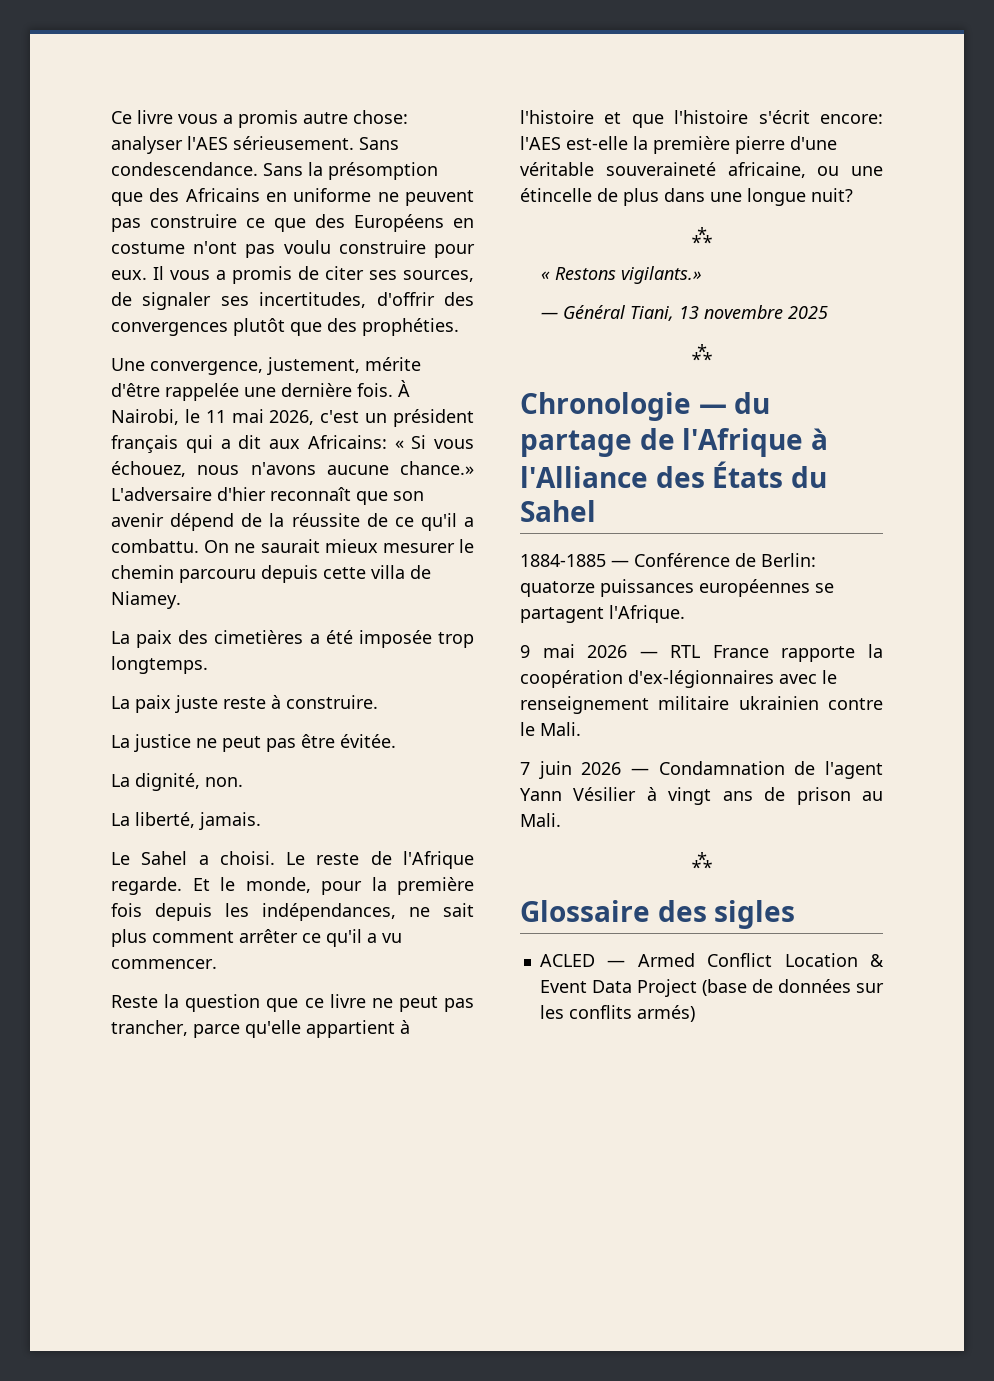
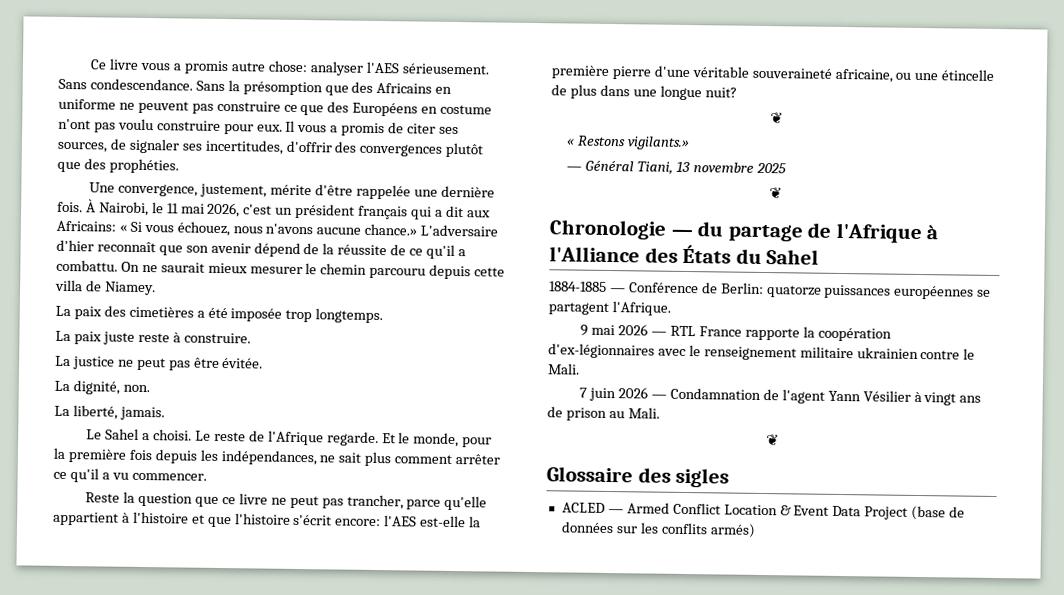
[691,227,712,244] ⁂ -> [769,112,784,124] ❦
[691,344,712,361] ⁂ -> [768,187,783,199] ❦
[691,852,712,869] ⁂ -> [765,434,780,446] ❦

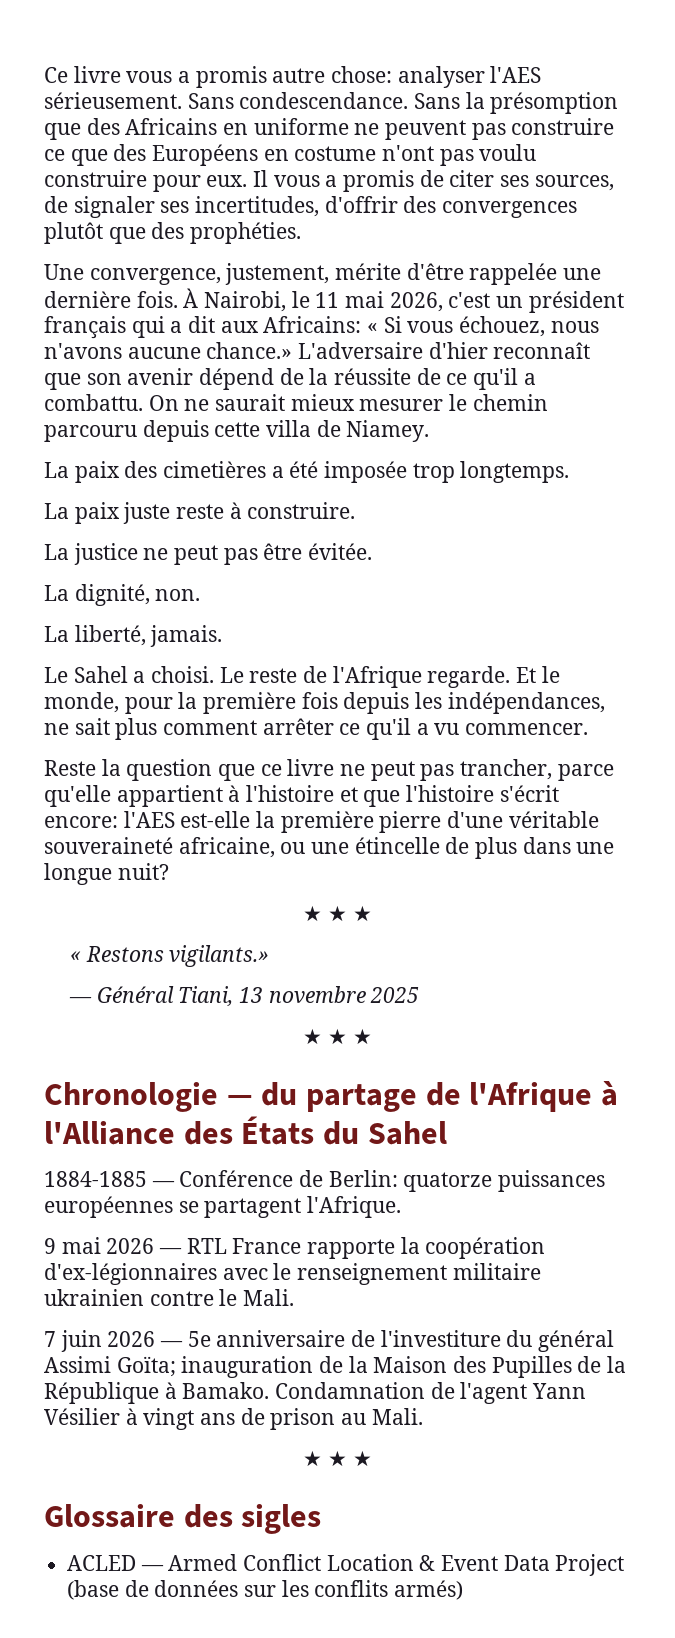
[769,112,784,124] ❦ -> [303,905,372,922] ★ ★ ★
[768,187,783,199] ❦ -> [303,1028,372,1045] ★ ★ ★
(668, 396) none -> [187,1330,615,1352] [44,1356,627,1378] [44,1382,270,1404] 5e anniversaire de l'investiture du général Assimi Goïta; inauguration de la Maison des Pupilles de la République à Bamako.
[765,434,780,446] ❦ -> [303,1450,372,1467] ★ ★ ★

